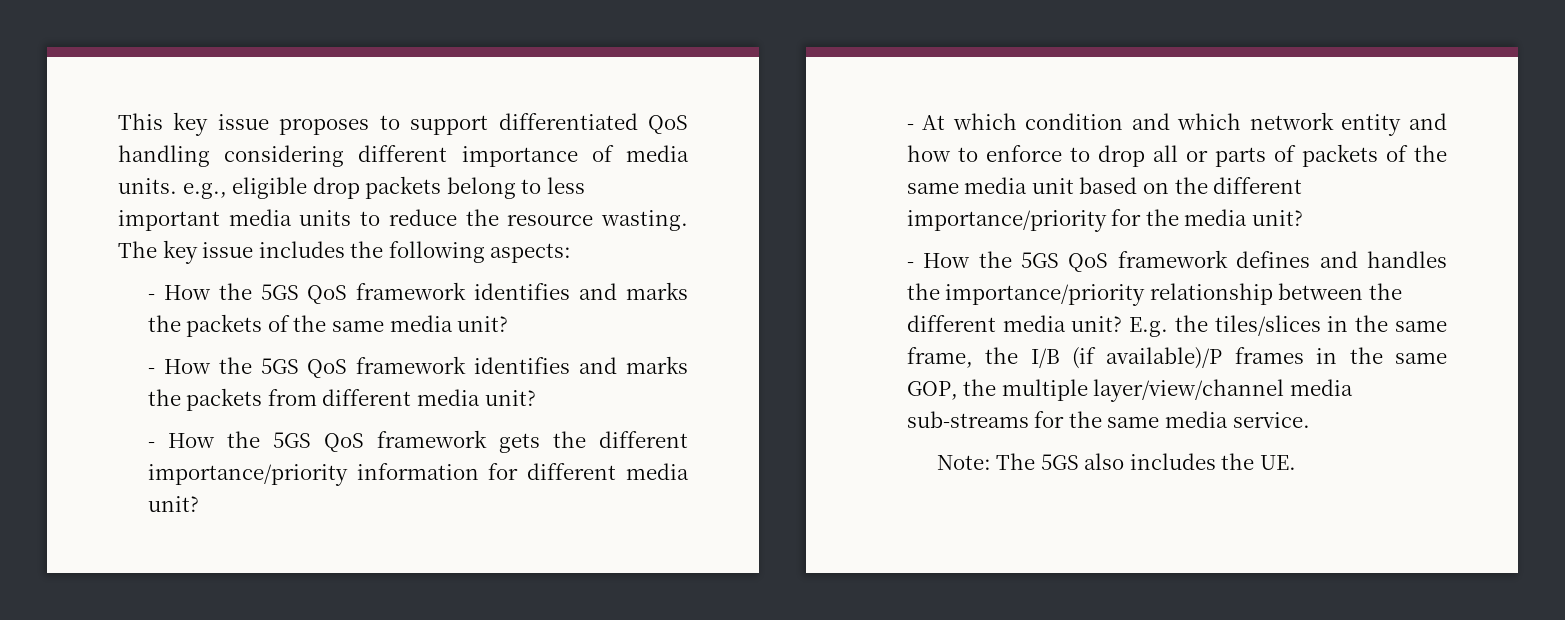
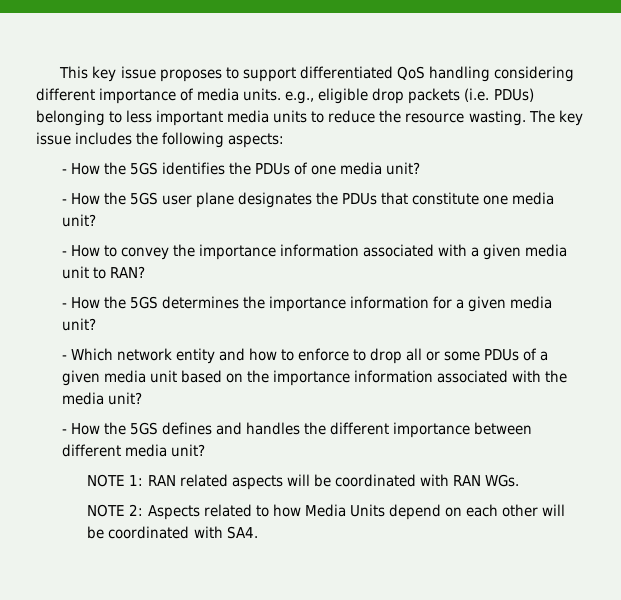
[446,177,516,199] belong -> [464,88,534,102] [36,110,105,126] (i.e. PDUs) belonging
[307,282,688,304] [147,314,509,337] [147,356,688,378] [147,388,536,411] [147,430,688,453] [147,463,689,486] [147,496,199,512] [906,113,1242,130] QoS framework identifies and marks the packets of the same media unit? // - How the 5GS QoS framework identifies and marks the packets from different media unit? // - How the 5GS QoS framework gets the different importance/priority information for different media unit? // - At which condition and which -> [161,162,421,175] [61,192,555,208] [61,214,96,227] [61,244,568,260] [61,266,145,279] [61,296,553,312] [61,318,96,331] [61,348,113,361] identifies the PDUs of one media unit? // - How the 5GS user plane designates the PDUs that constitute one media unit? // - How to convey the importance information associated with a given media unit to RAN? // - How the 5GS determines the importance information for a given media unit? // - Which
[1214,144,1447,167] [906,182,959,194] parts of packets of the same -> [444,348,549,361] [61,370,100,386] some PDUs of a given
[1213,177,1303,194] [906,209,1142,232] different importance/priority for -> [272,370,542,386] importance information associated with
[1068,250,1228,272] QoS framework -> (158, 428) none
[945,283,1402,306] [906,315,1447,337] [906,347,1447,369] [906,379,1353,402] [906,411,1310,428] [936,453,1296,470] importance/priority relationship between the different media unit? E.g. the tiles/slices in the same frame, the I/B (if available)/P frames in the same GOP, the multiple layer/view/channel media sub-streams for the same media service. // Note: The 5GS also includes the UE. -> [330,422,533,438] [61,444,205,457] [87,474,519,490] [87,504,565,520] [87,526,258,539] different importance between different media unit? // NOTE 1: RAN related aspects will be coordinated with RAN WGs. // NOTE 2: Aspects related to how Media Units depend on each other will be coordinated with SA4.

